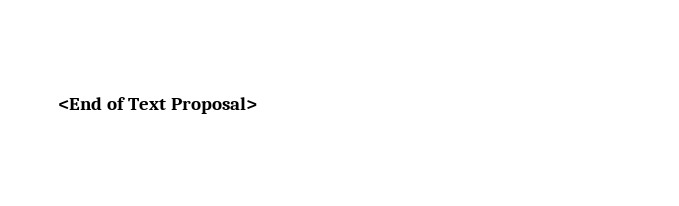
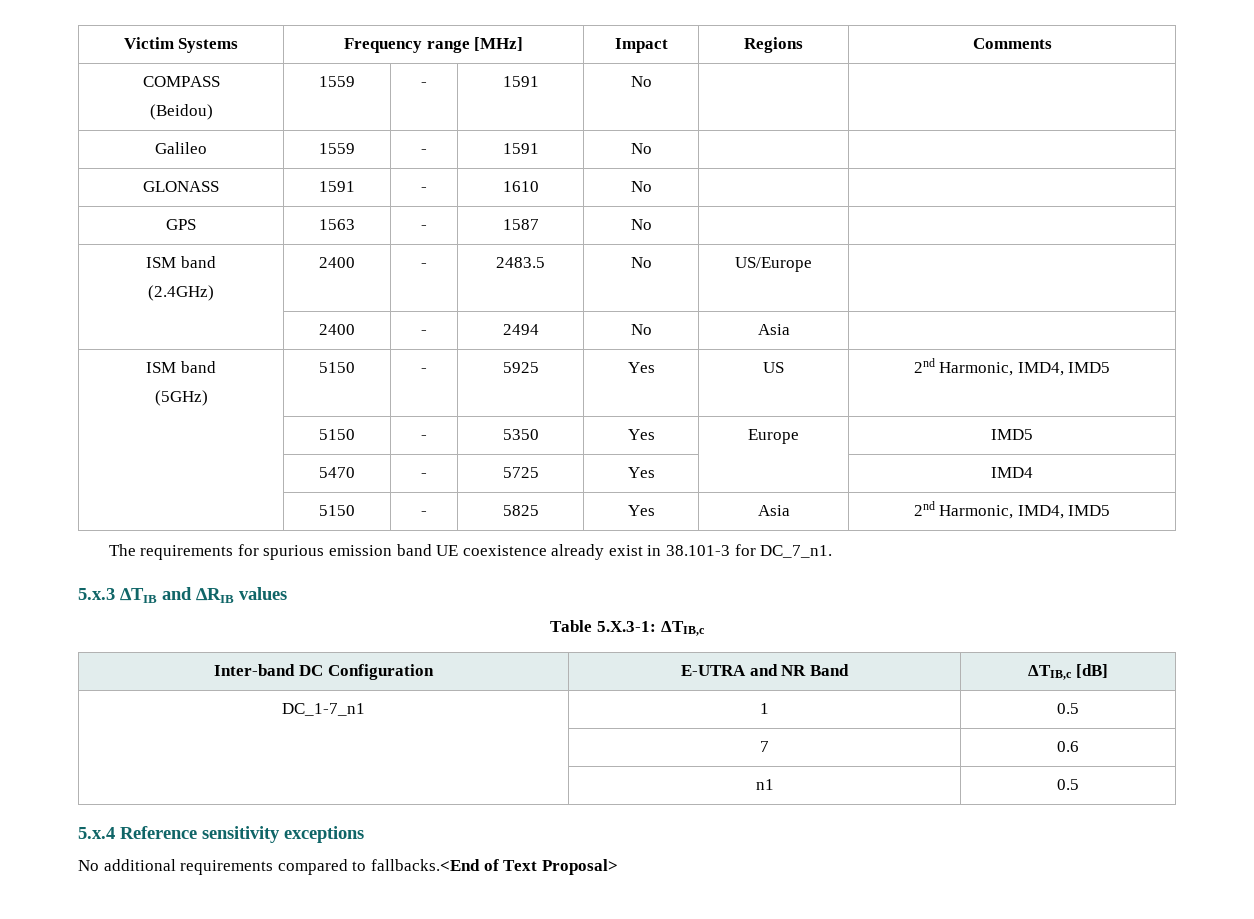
[58,97,102,110] <End -> [123,37,239,53] [343,37,524,53] [614,38,668,53] [744,37,803,53] [972,38,1052,49] [142,76,220,87] [149,104,213,120] [319,76,355,87] [421,82,427,87] [502,76,539,87] [630,76,652,87] [155,142,207,154] [319,143,355,154] [421,149,427,154] [502,143,539,154] [630,143,652,154] [143,181,219,192] [319,181,355,192] [421,187,427,192] [502,181,539,192] [630,181,652,192] [166,219,196,230] [319,219,355,230] [421,225,427,230] [502,219,539,230] [630,219,652,230] [146,256,216,268] [148,285,214,301] [319,257,355,268] [421,263,427,268] [496,257,545,268] [630,257,652,268] [735,257,812,272] [319,324,355,335] [421,330,427,335] [502,324,539,335] [630,324,652,335] [757,324,790,335] [146,361,216,373] [154,390,208,406] [319,362,355,373] [421,368,427,373] [502,362,539,373] [627,362,655,373] [763,362,784,373] [913,358,1111,376] [319,429,355,440] [421,435,427,440] [502,429,539,440] [627,429,655,440] [748,429,799,444] [991,429,1033,440] [319,467,355,478] [421,473,427,478] [502,467,539,478] [627,467,655,478] [991,467,1033,478] [319,505,355,516] [421,511,427,516] [502,505,539,516] [627,505,655,516] [757,505,790,516] [913,501,1111,519] [108,544,833,560] [78,587,287,603] [550,620,705,636] [214,664,434,680] [681,664,849,676] [1028,664,1108,680] [282,703,365,716] [760,703,769,714] [1057,703,1079,714] [760,741,769,752] [1057,741,1079,752] [755,779,774,790] [1057,779,1079,790] [78,826,364,843] [78,859,480,875] Victim Systems | Frequency range [MHz] | Impact | Regions | Comments // COMPASS // (Beidou) | 1559 | - | 1591 | No | | // Galileo | 1559 | - | 1591 | No | | // GLONASS | 1591 | - | 1610 | No | | // GPS | 1563 | - | 1587 | No | | // ISM band // (2.4GHz) | 2400 | - | 2483.5 | No | US/Europe | // | 2400 | - | 2494 | No | Asia | // ISM band // (5GHz) | 5150 | - | 5925 | Yes | US | 2nd Harmonic, IMD4, IMD5 // | 5150 | - | 5350 | Yes | Europe | IMD5 // | 5470 | - | 5725 | Yes | | IMD4 // | 5150 | - | 5825 | Yes | Asia | 2nd Harmonic, IMD4, IMD5 // The requirements for spurious emission band UE coexistence already exist in 38.101-3 for DC_7_n1. // 5.x.3 ∆TIB and ∆RIB values // Table 5.X.3-1: ΔTIB,c // Inter-band DC Configuration | E-UTRA and NR Band | ΔTIB,c [dB] // DC_1-7_n1 | 1 | 0.5 // | 7 | 0.6 // | n1 | 0.5 // 5.x.4 Reference sensitivity exceptions // No additional requirements compared to fallbacks.<End

